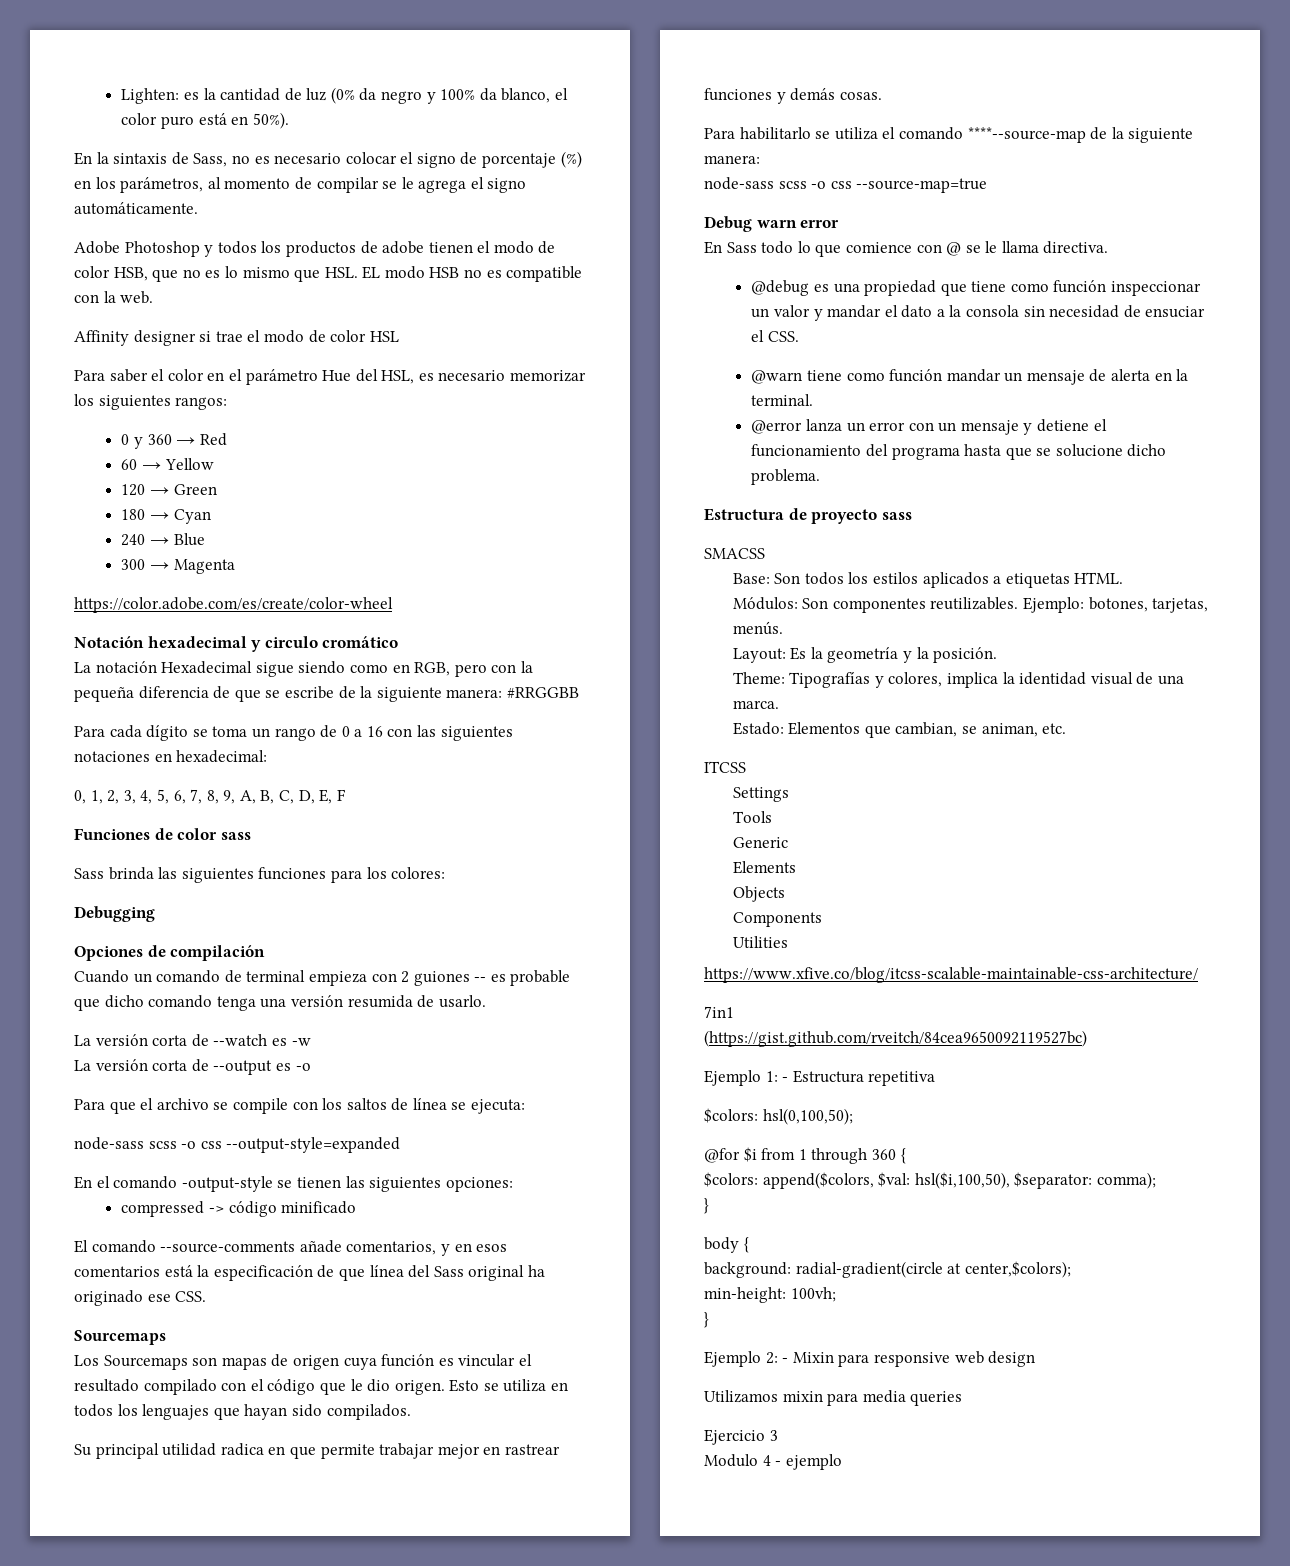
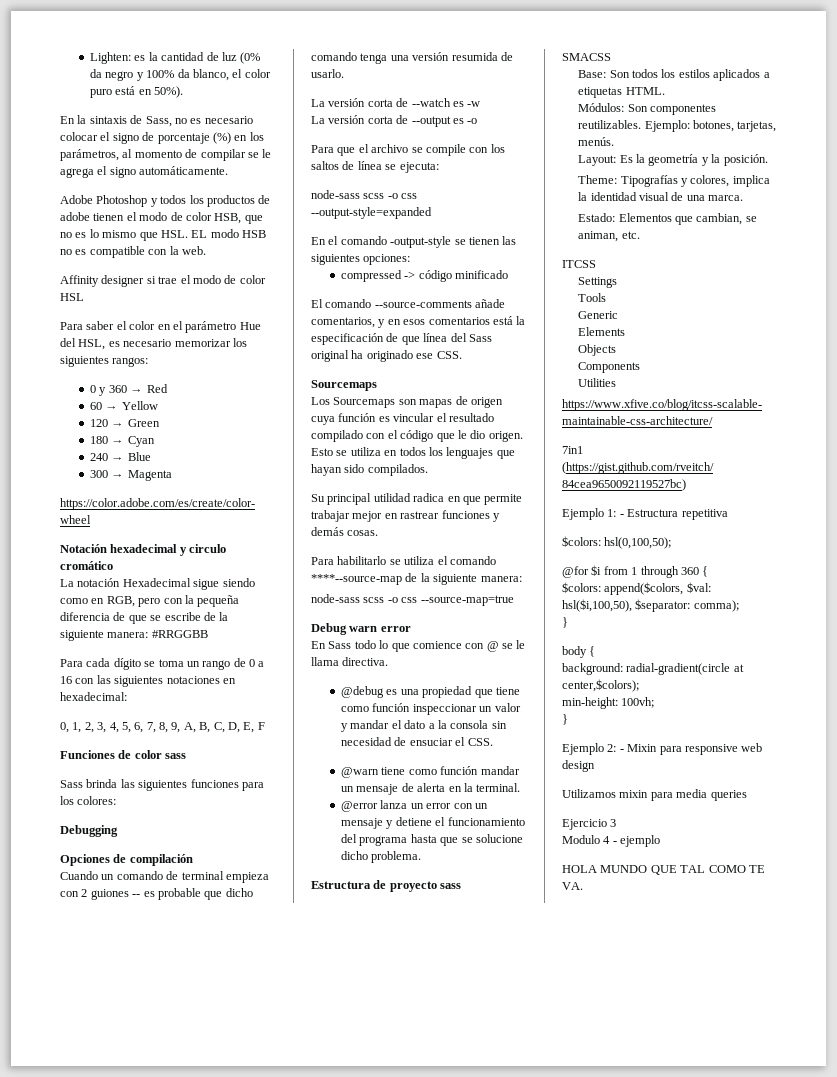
(842, 1462) none -> [562,865,765,875] [562,882,583,890] // HOLA MUNDO QUE TAL COMO TE VA.

